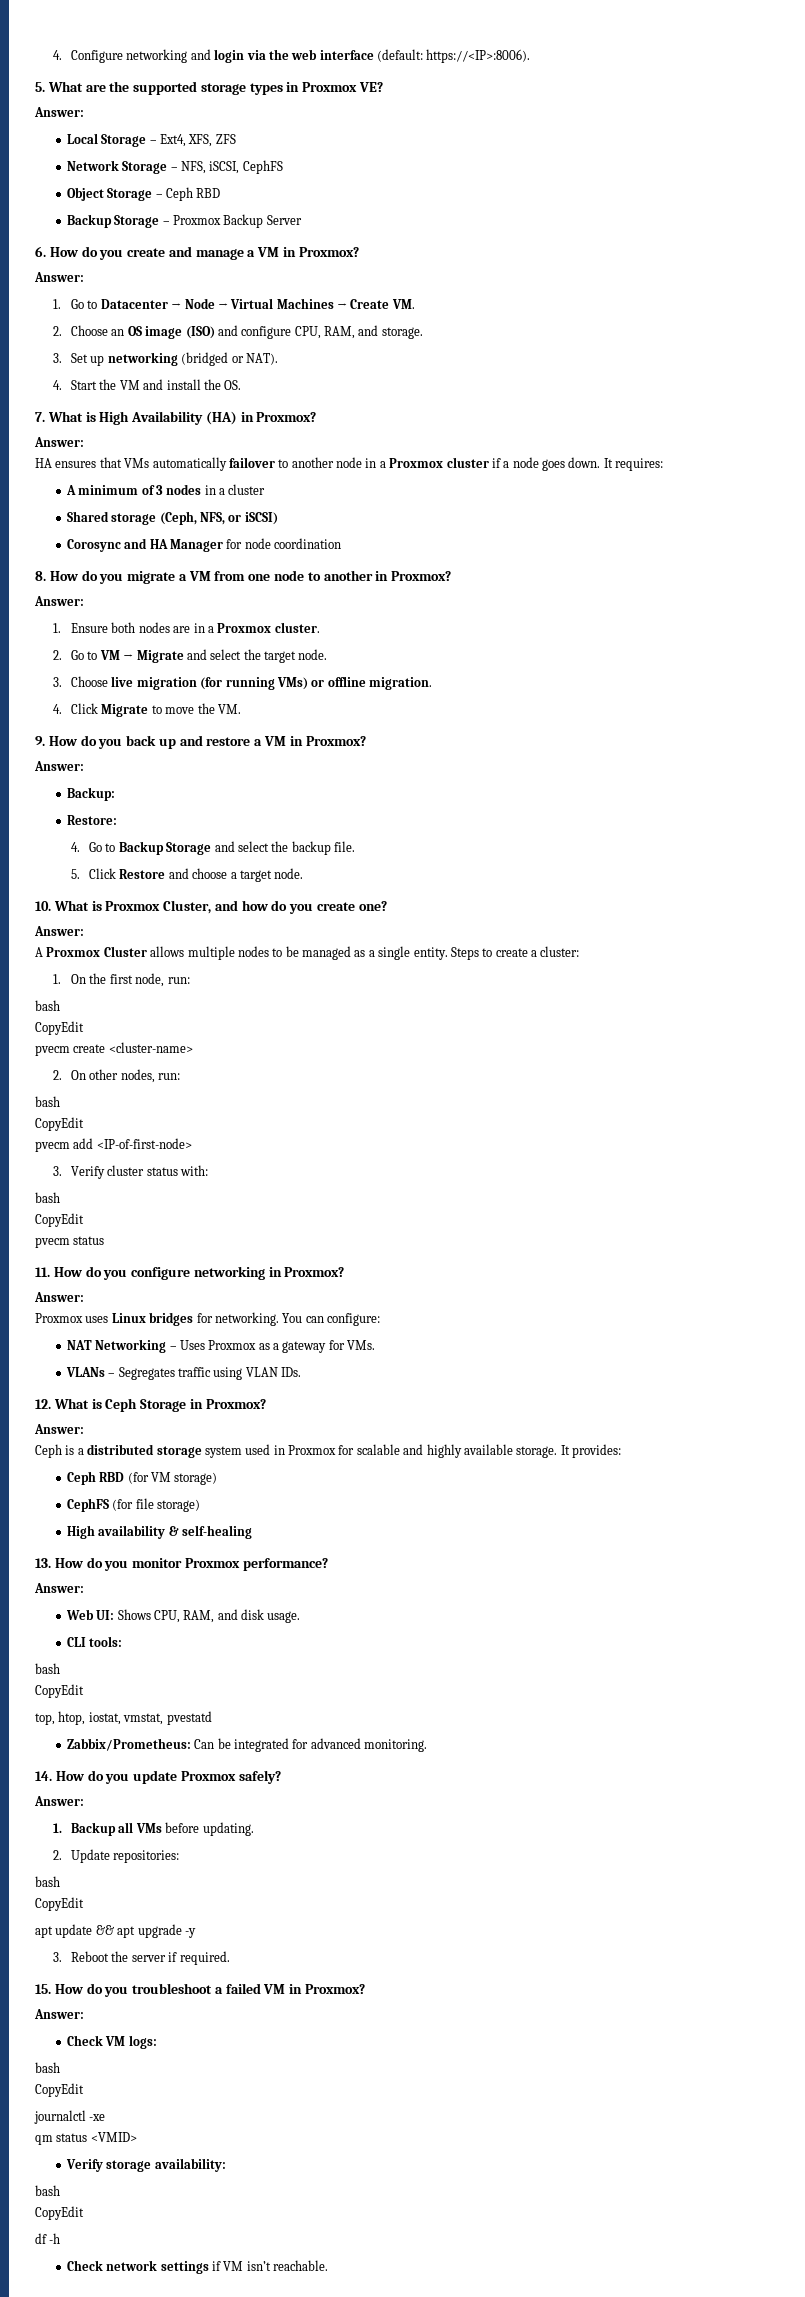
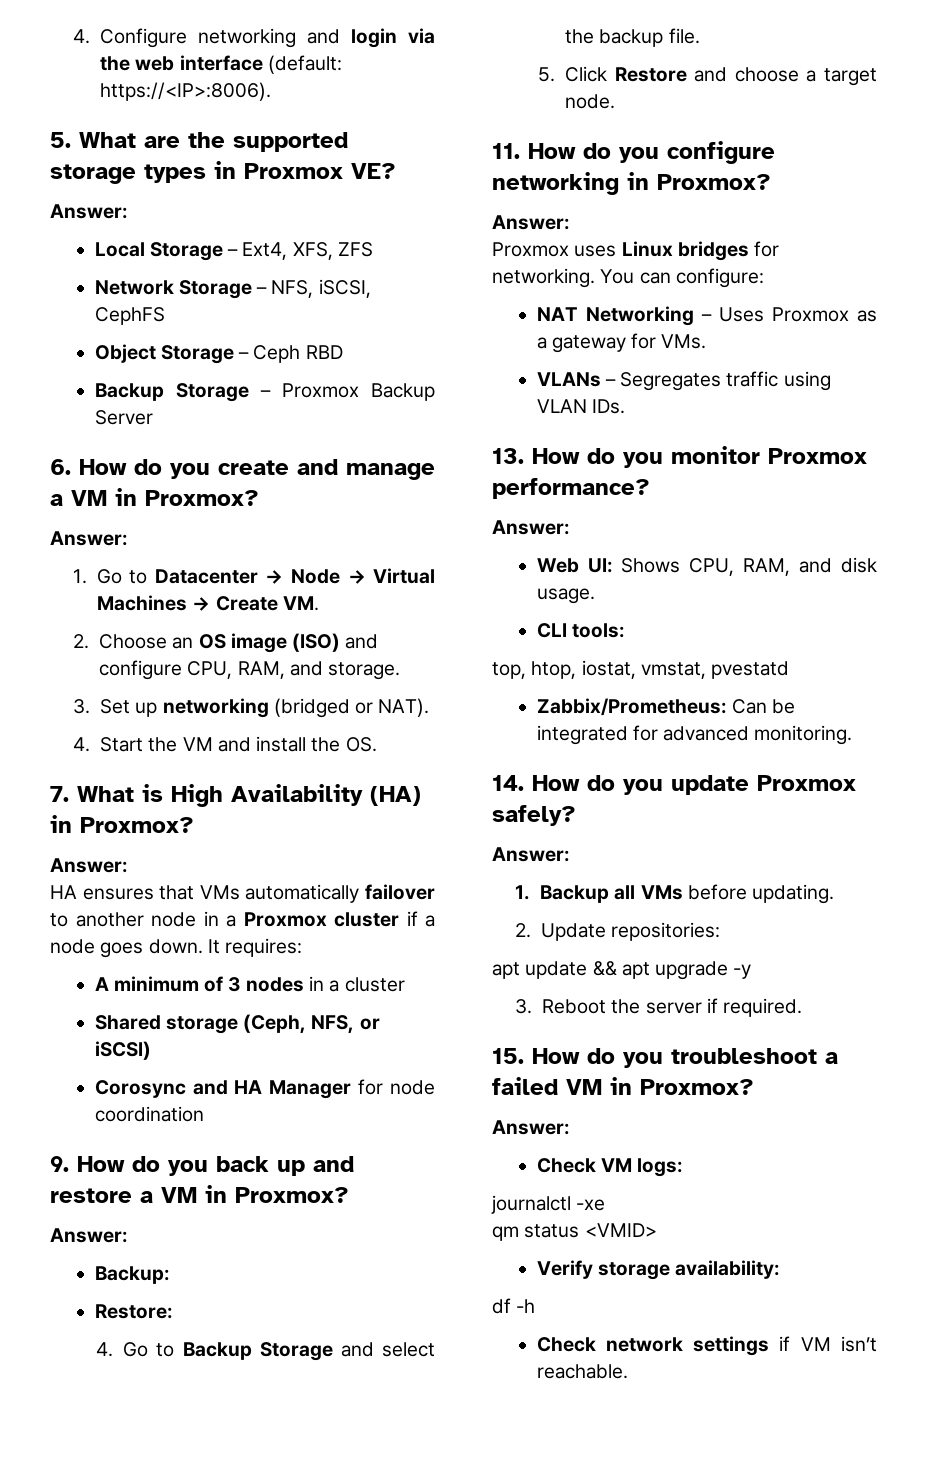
[35,570,452,584] [34,596,84,606] [53,622,320,633] [53,649,328,663] [53,676,433,690] [53,703,241,717] // 8. How do you migrate a VM from one node to another in Proxmox? // Answer: // 1. Ensure both nodes are in a Proxmox cluster. // 2. Go to VM → Migrate and select the target node. // 3. Choose live migration (for running VMs) or offline migration. // 4. Click Migrate to move the VM. -> (204, 1114) none
[35,900,387,914] [34,926,84,936] [35,946,580,960] [53,973,190,987] [35,1000,60,1011] [35,1021,84,1035] [35,1042,193,1056] [53,1069,181,1083] [35,1096,60,1107] [35,1117,84,1131] [35,1138,192,1152] [53,1165,209,1179] [35,1192,60,1203] [35,1213,84,1227] [35,1236,105,1248] // 10. What is Proxmox Cluster, and how do you create one? // Answer: // A Proxmox Cluster allows multiple nodes to be managed as a single entity. Steps to create a cluster: // 1. On the first node, run: // bash // CopyEdit // pvecm create <cluster-name> // 2. On other nodes, run: // bash // CopyEdit // pvecm add <IP-of-first-node> // 3. Verify cluster status with: // bash // CopyEdit // pvecm status -> (616, 101) none
[35,1398,266,1412] [34,1424,84,1434] [35,1444,621,1458] [66,1471,218,1485] [66,1498,200,1512] [66,1525,252,1539] // 12. What is Ceph Storage in Proxmox? // Answer: // Ceph is a distributed storage system used in Proxmox for scalable and highly available storage. It provides: // Ceph RBD (for VM storage) // CephFS (for file storage) // High availability & self-healing -> (625, 406) none
[35,1663,60,1674] [35,1684,84,1698] // bash // CopyEdit -> (625, 630) none
[35,1876,60,1887] [35,1897,84,1911] // bash // CopyEdit -> (721, 931) none
[35,2062,60,2073] [35,2083,84,2097] // bash // CopyEdit -> (684, 1167) none
[35,2185,60,2196] [35,2206,84,2220] // bash // CopyEdit -> (781, 1269) none

